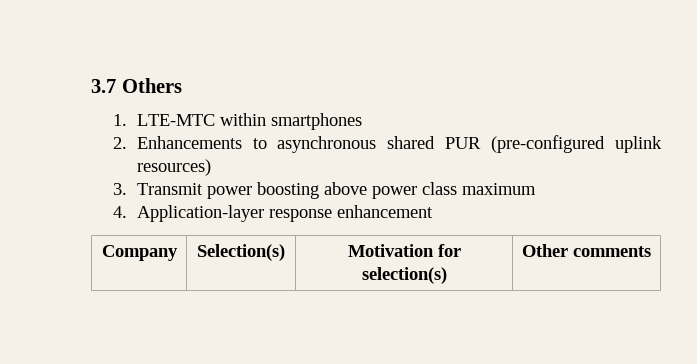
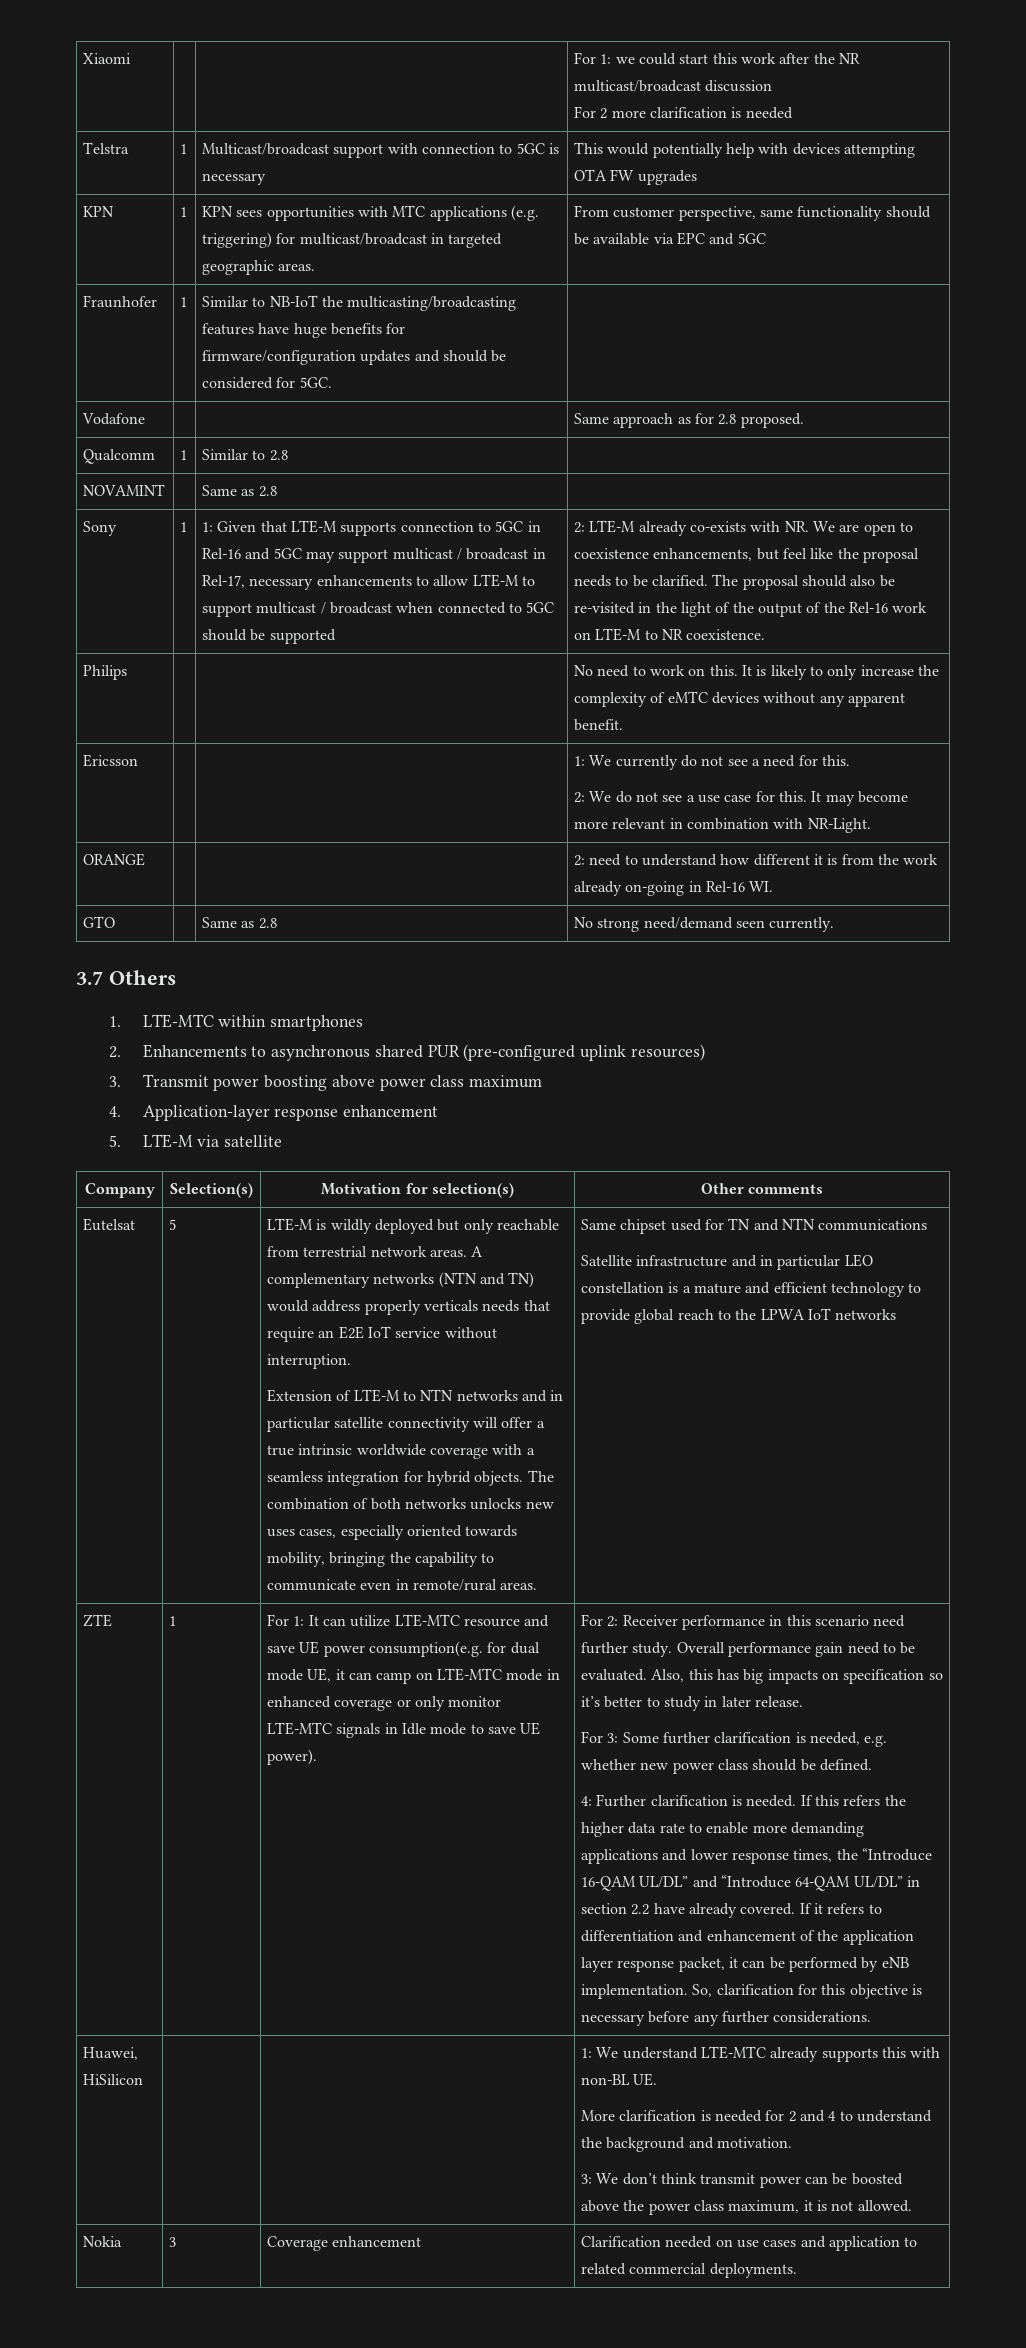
(91, 86) none -> [83,53,132,64] [574,52,860,65] [574,80,773,92] [574,106,793,119] [83,142,130,154] [180,144,188,154] [202,143,559,158] [202,173,267,185] [574,142,915,158] [574,169,697,185] [83,206,115,217] [180,207,188,217] [202,205,539,221] [202,232,503,248] [202,260,316,275] [574,205,931,221] [574,232,766,245] [83,295,158,308] [180,297,188,307] [202,295,517,311] [202,323,406,338] [202,350,507,365] [202,377,332,389] [82,413,146,425] [574,413,804,428] [83,449,156,464] [180,450,188,460] [202,449,288,461] [83,484,166,496] [202,485,277,497] [83,521,118,536] [180,522,188,532] [202,520,541,536] [202,548,546,563] [202,574,535,590] [202,602,555,617] [202,629,336,644] [574,520,913,536] [574,548,919,563] [574,574,895,590] [574,602,928,617] [574,628,766,641] [83,665,128,680] [574,665,939,680] [574,691,905,707] [574,719,624,731] [83,754,139,767] [574,755,850,770] [574,791,908,806] [574,818,871,833] [83,853,146,866] [574,854,939,866] [574,881,774,896] [83,916,116,928] [202,917,277,929] [574,917,835,932] Xiaomi | | | For 1: we could start this work after the NR multicast/broadcast discussion // For 2 more clarification is needed // Telstra | 1 | Multicast/broadcast support with connection to 5GC is necessary | This would potentially help with devices attempting OTA FW upgrades // KPN | 1 | KPN sees opportunities with MTC applications (e.g. triggering) for multicast/broadcast in targeted geographic areas. | From customer perspective, same functionality should be available via EPC and 5GC // Fraunhofer | 1 | Similar to NB-IoT the multicasting/broadcasting features have huge benefits for firmware/configuration updates and should be considered for 5GC. | // Vodafone | | | Same approach as for 2.8 proposed. // Qualcomm | 1 | Similar to 2.8 | // NOVAMINT | | Same as 2.8 | // Sony | 1 | 1: Given that LTE-M supports connection to 5GC in Rel-16 and 5GC may support multicast / broadcast in Rel-17, necessary enhancements to allow LTE-M to support multicast / broadcast when connected to 5GC should be supported | 2: LTE-M already co-exists with NR. We are open to coexistence enhancements, but feel like the proposal needs to be clarified. The proposal should also be re-visited in the light of the output of the Rel-16 work on LTE-M to NR coexistence. // Philips | | | No need to work on this. It is likely to only increase the complexity of eMTC devices without any apparent benefit. // Ericsson | | | 1: We currently do not see a need for this. // 2: We do not see a use case for this. It may become more relevant in combination with NR-Light. // ORANGE | | | 2: need to understand how different it is from the work already on-going in Rel-16 WI. // GTO | | Same as 2.8 | No strong need/demand seen currently. //
(433, 211) none -> [109,1134,283,1148] // 5. LTE-M via satellite
(651, 251) none -> [83,1218,136,1231] [169,1219,177,1230] [267,1218,559,1234] [267,1246,484,1257] [267,1272,535,1288] [267,1300,550,1315] [267,1326,497,1342] [267,1354,352,1369] [267,1389,564,1402] [267,1417,545,1432] [267,1444,535,1459] [267,1470,554,1486] [267,1498,554,1510] [267,1525,518,1540] [267,1552,495,1567] [267,1579,538,1591] [581,1218,928,1234] [581,1254,873,1270] [581,1282,922,1297] [581,1308,897,1324] [83,1614,113,1627] [169,1616,177,1626] [267,1614,550,1627] [267,1641,540,1657] [267,1668,560,1684] [267,1696,502,1711] [267,1722,541,1738] [267,1749,318,1765] [581,1614,906,1630] [581,1642,916,1657] [581,1669,943,1684] [581,1696,803,1711] [581,1731,888,1747] [581,1759,872,1774] [581,1794,906,1807] [581,1822,864,1837] [581,1848,932,1864] [581,1875,920,1891] [581,1903,882,1918] [581,1930,914,1945] [581,1957,909,1972] [581,1984,922,1999] [581,2011,872,2026] [83,2047,139,2060] [83,2074,144,2085] [581,2046,941,2062] [581,2073,658,2086] [581,2110,932,2122] [581,2137,793,2152] [581,2173,903,2188] [581,2200,912,2215] [83,2236,123,2247] [169,2237,177,2247] [267,2236,422,2251] [581,2236,918,2251] [581,2263,797,2278] // Eutelsat | 5 | LTE-M is wildly deployed but only reachable from terrestrial network areas. A complementary networks (NTN and TN) would address properly verticals needs that require an E2E IoT service without interruption. // Extension of LTE-M to NTN networks and in particular satellite connectivity will offer a true intrinsic worldwide coverage with a seamless integration for hybrid objects. The combination of both networks unlocks new uses cases, especially oriented towards mobility, bringing the capability to communicate even in remote/rural areas. | Same chipset used for TN and NTN communications // Satellite infrastructure and in particular LEO constellation is a mature and efficient technology to provide global reach to the LPWA IoT networks // ZTE | 1 | For 1: It can utilize LTE-MTC resource and save UE power consumption(e.g. for dual mode UE, it can camp on LTE-MTC mode in enhanced coverage or only monitor LTE-MTC signals in Idle mode to save UE power). | For 2: Receiver performance in this scenario need further study. Overall performance gain need to be evaluated. Also, this has big impacts on specification so it’s better to study in later release. // For 3: Some further clarification is needed, e.g. whether new power class should be defined. // 4: Further clarification is needed. If this refers the higher data rate to enable more demanding applications and lower response times, the “Introduce 16-QAM UL/DL” and “Introduce 64-QAM UL/DL” in section 2.2 have already covered. If it refers to differentiation and enhancement of the application layer response packet, it can be performed by eNB implementation. So, clarification for this objective is necessary before any further considerations. // Huawei, HiSilicon | | | 1: We understand LTE-MTC already supports this with non-BL UE. // More clarification is needed for 2 and 4 to understand the background and motivation. // 3: We don’t think transmit power can be boosted above the power class maximum, it is not allowed. // Nokia | 3 | Coverage enhancement | Clarification needed on use cases and application to related commercial deployments.

